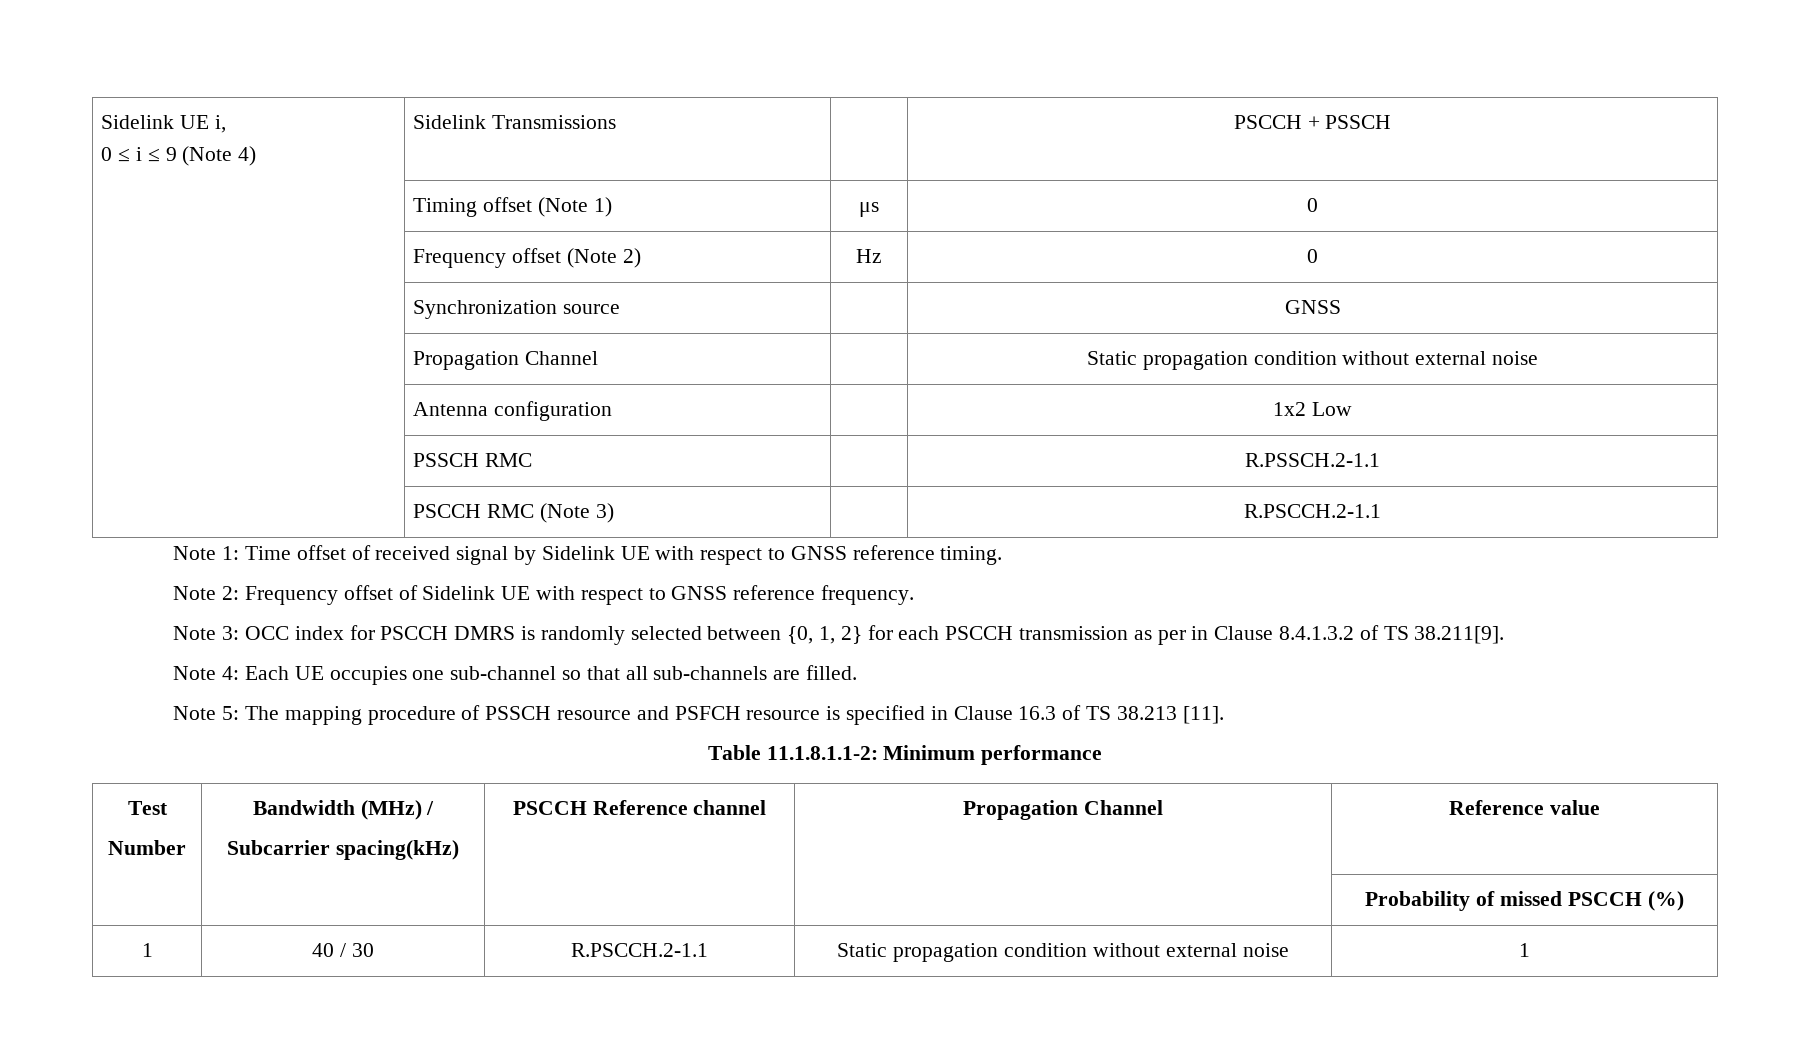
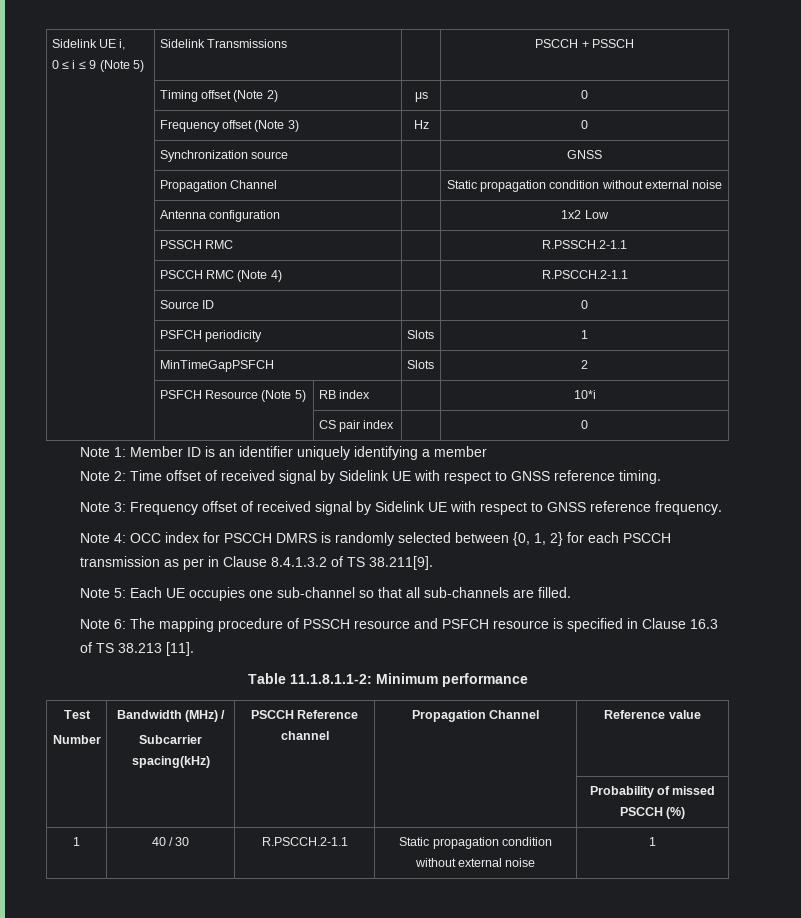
[238,146,257,166] 4) -> [132,60,144,72] 5)
[593,197,612,217] 1) -> [266,90,278,102] 2)
[622,248,641,268] 2) -> [287,120,299,132] 3)
[595,503,614,523] [1244,504,1381,518] [173,546,240,560] 3) | | R.PSCCH.2-1.1 // Note 1: -> [270,270,282,282] [541,270,628,279] [159,300,214,309] [581,300,588,309] [159,330,262,342] [406,330,434,339] [581,330,588,339] [159,360,274,372] [406,360,434,369] [581,360,588,369] [159,390,306,402] [318,390,370,399] [573,390,596,399] [318,420,395,432] [581,420,588,429] [80,446,488,460] [80,471,127,481] 4) | | R.PSCCH.2-1.1 // | Source ID | | 0 // | PSFCH periodicity | Slots | 1 // | MinTimeGapPSFCH | Slots | 2 // | PSFCH Resource (Note 5) | RB index | | 10*i // | | CS pair index | | 0 // Note 1: Member ID is an identifier uniquely identifying a member // Note 2:
[222,586,240,600] 2: -> [114,502,127,512] 3:
(418, 592) none -> [257,501,372,515] received signal by
[222,626,240,640] 3: -> [114,533,127,543] 4:
[222,666,240,680] 4: -> [114,588,127,598] 5:
[222,706,240,720] 5: -> [114,619,127,629] 6:

